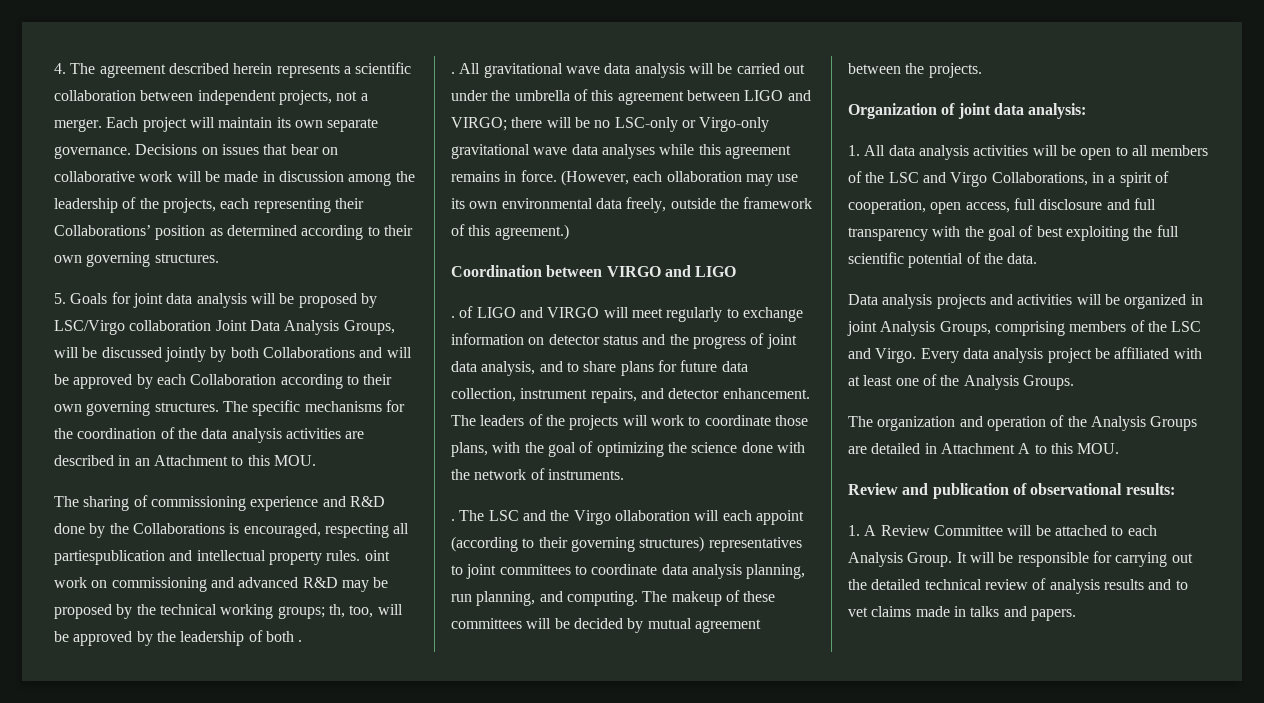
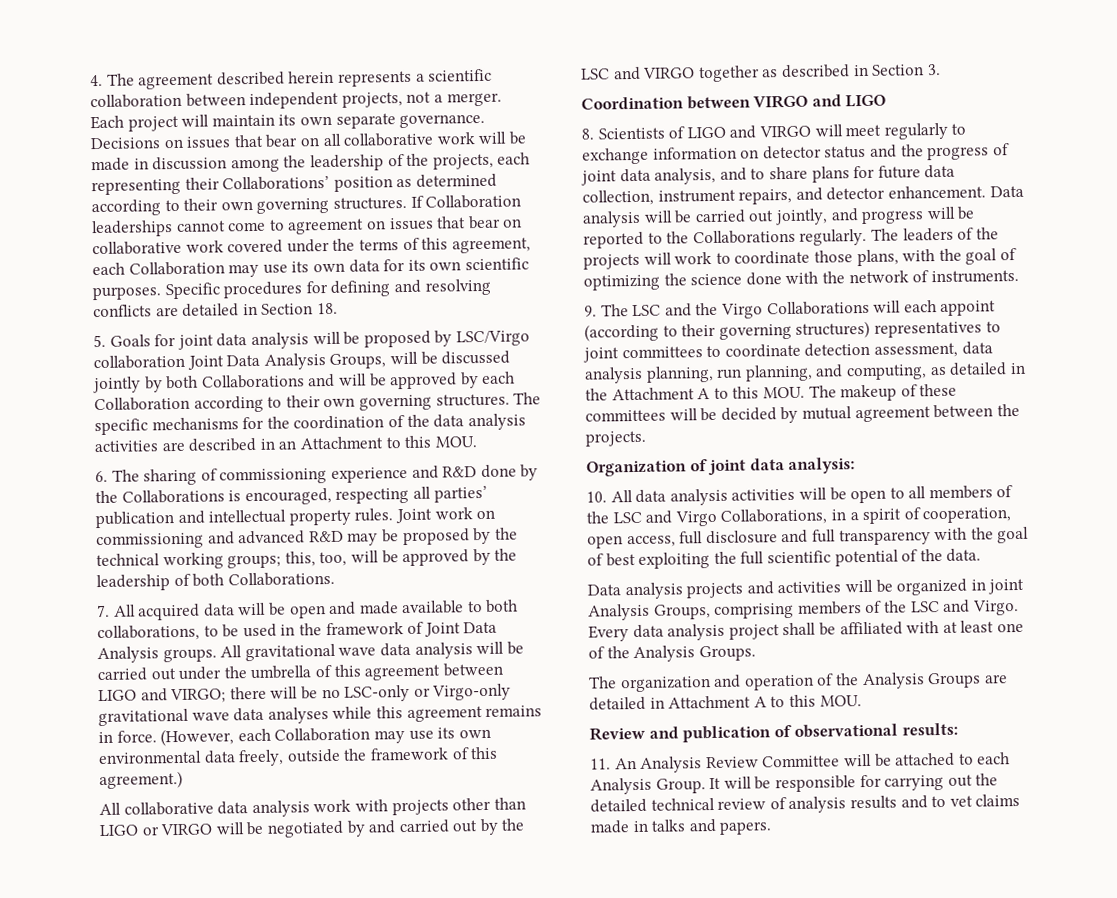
(338, 151) none -> [322,133,342,147] all
(219, 258) none -> [410,194,522,209] [91,215,523,238] [92,237,531,256] [92,257,529,278] [92,278,491,301] [93,302,338,318] If Collaboration leaderships cannot come to agreement on issues that bear on collaborative work covered under the terms of this agreement, each Collaboration may use its own data for its own scientific purposes. Specific procedures for defining and resolving conflicts are detailed in Section 18.
(316, 460) none -> [95,470,108,483] 6.
[54,550,165,565] partiespublication -> [433,485,488,503] [95,511,174,529] parties’ publication
[364,550,390,561] oint -> [394,508,432,524] Joint
[328,604,345,618] th, -> [284,551,316,567] this,
[298,640,303,642] [451,72,455,74] . // . -> [227,571,335,587] [97,599,519,621] [97,621,498,642] [97,646,217,664] Collaborations. // 7. All acquired data will be open and made available to both collaborations, to be used in the framework of Joint Data Analysis groups.
[666,171,742,182] ollaboration -> [274,727,371,742] Collaboration
(569, 232) none -> [99,797,526,818] [99,818,525,838] [581,63,941,83] // All collaborative data analysis work with projects other than LIGO or VIRGO will be negotiated by and carried out by the LSC and VIRGO together as described in Section 3.
[451,316,455,318] . -> [581,127,665,140] 8. Scientists
(810, 393) none -> [989,185,1024,198] [582,206,976,228] [583,228,868,249] Data analysis will be carried out jointly, and progress will be reported to the Collaborations regularly.
[451,519,455,521] . -> [584,305,597,317] 9.
[614,510,690,521] ollaboration -> [766,300,870,316] Collaborations
(658, 569) none -> [804,342,958,358] detection assessment,
[566,591,638,606] computing. -> [845,362,1026,381] [585,386,805,401] computing, as detailed in the Attachment A to this MOU.
[848,145,860,156] 1. -> [586,491,607,503] 10.
(1092, 355) none -> [782,622,817,636] shall
[848,525,877,536] 1. A -> [590,756,703,773] 11. An Analysis

